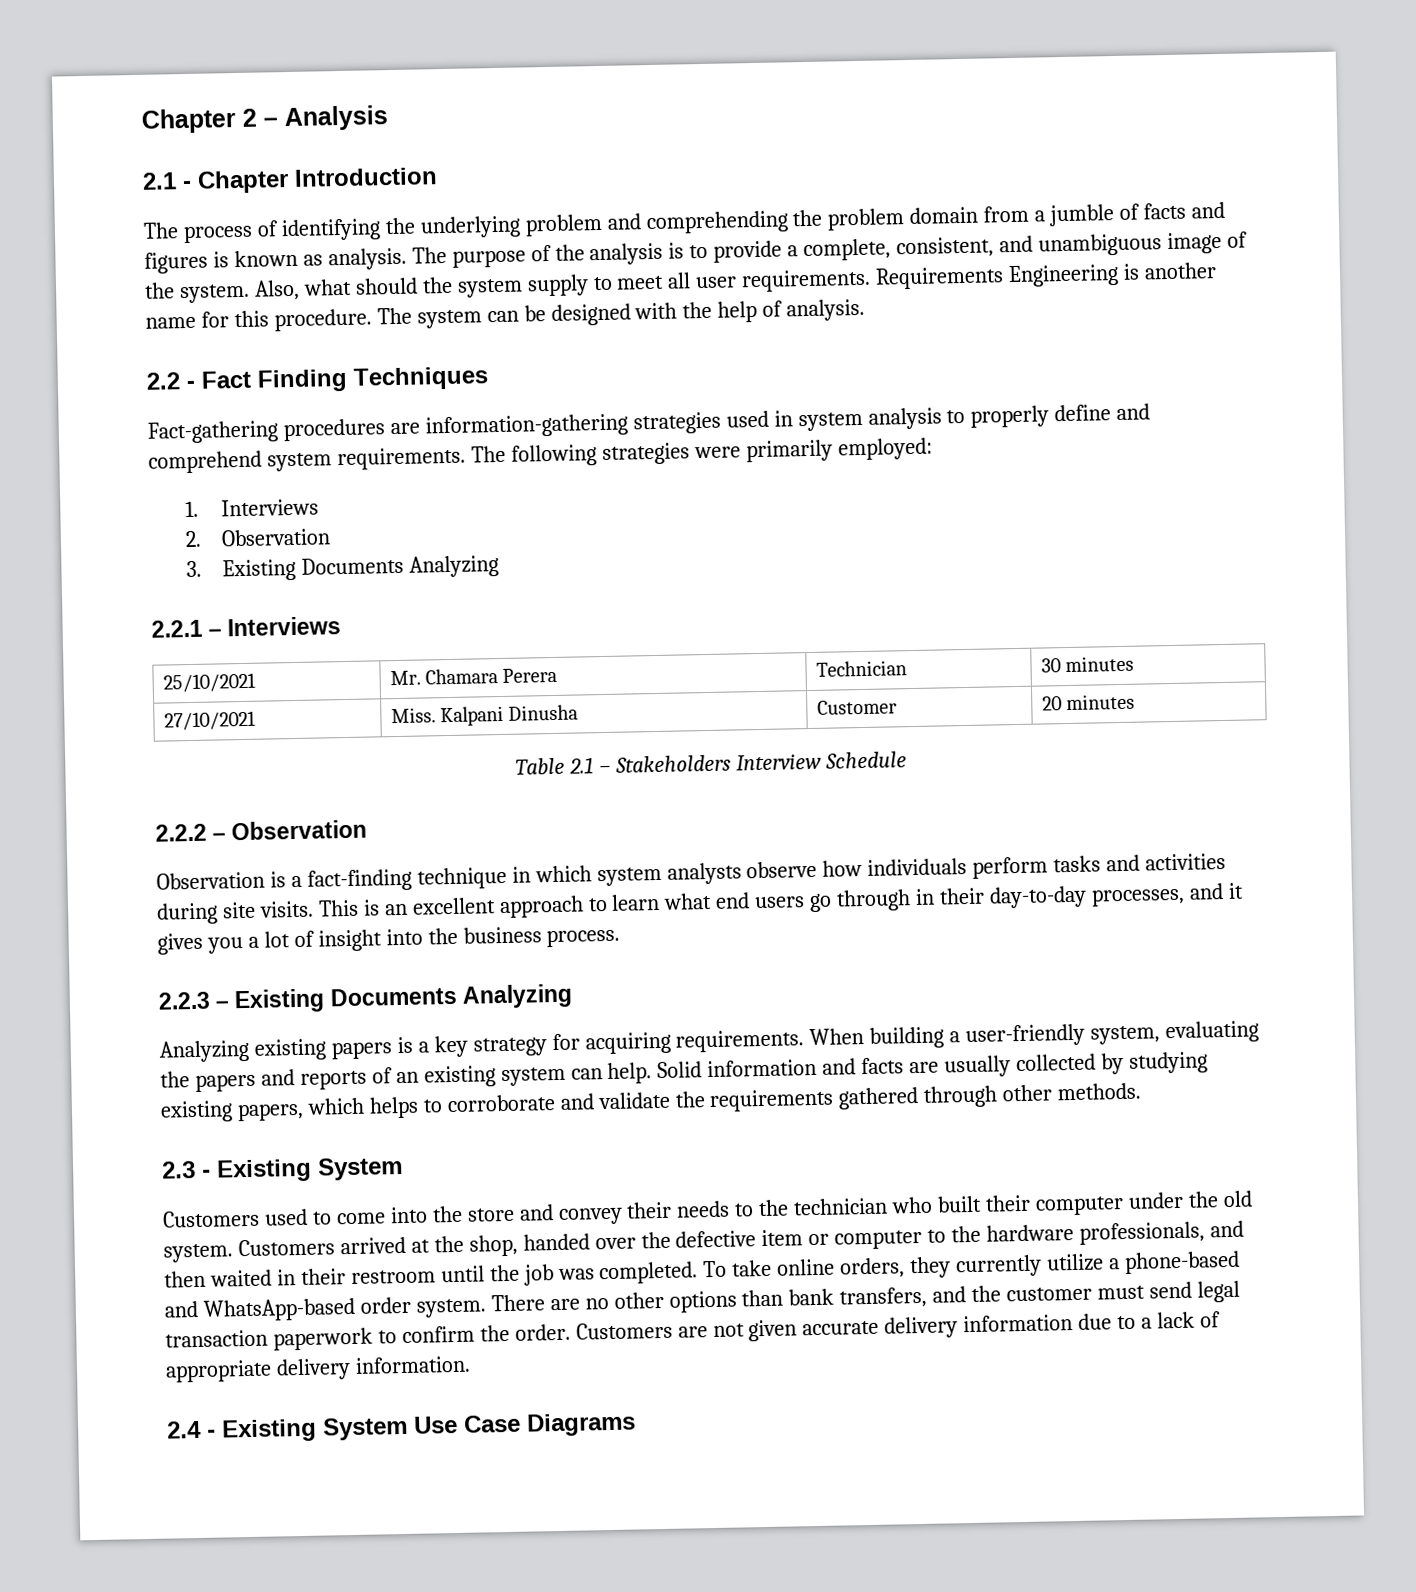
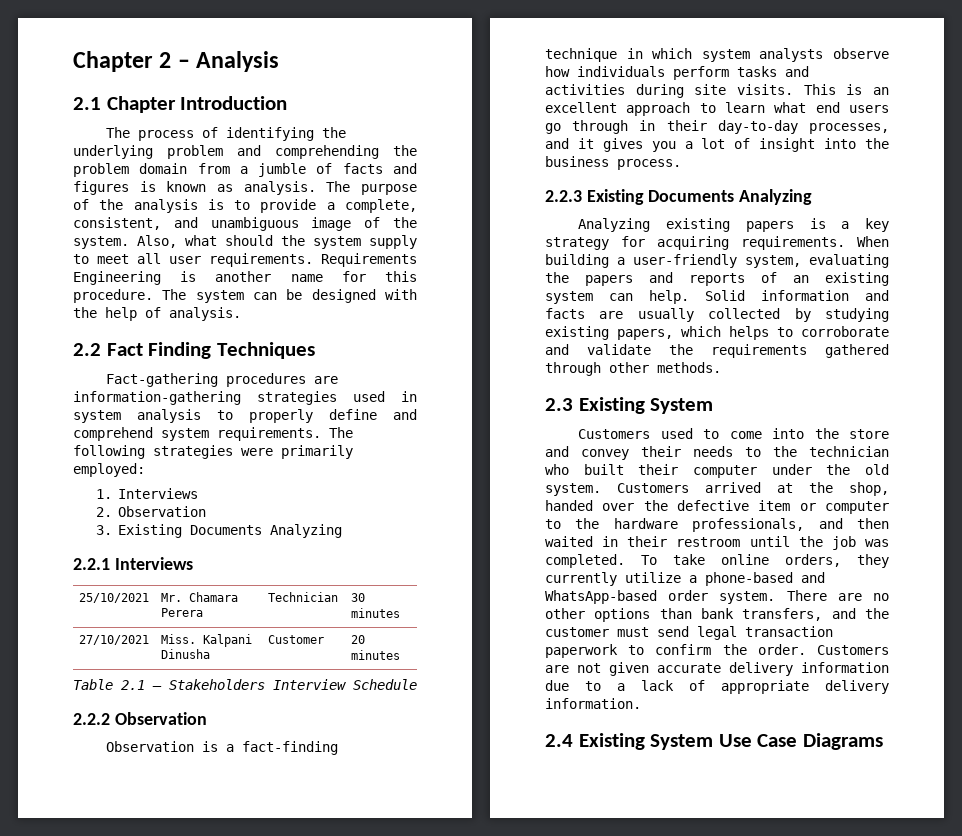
[182,180,192,190] - -> (101, 103) none
[186,380,196,390] - -> (101, 349) none
[208,628,223,637] – -> (110, 564) none
[212,832,227,841] – -> (110, 719) none
[215,1000,231,1009] – -> (582, 196) none
[202,1169,211,1178] - -> (573, 404) none
[207,1429,216,1438] - -> (573, 740) none

